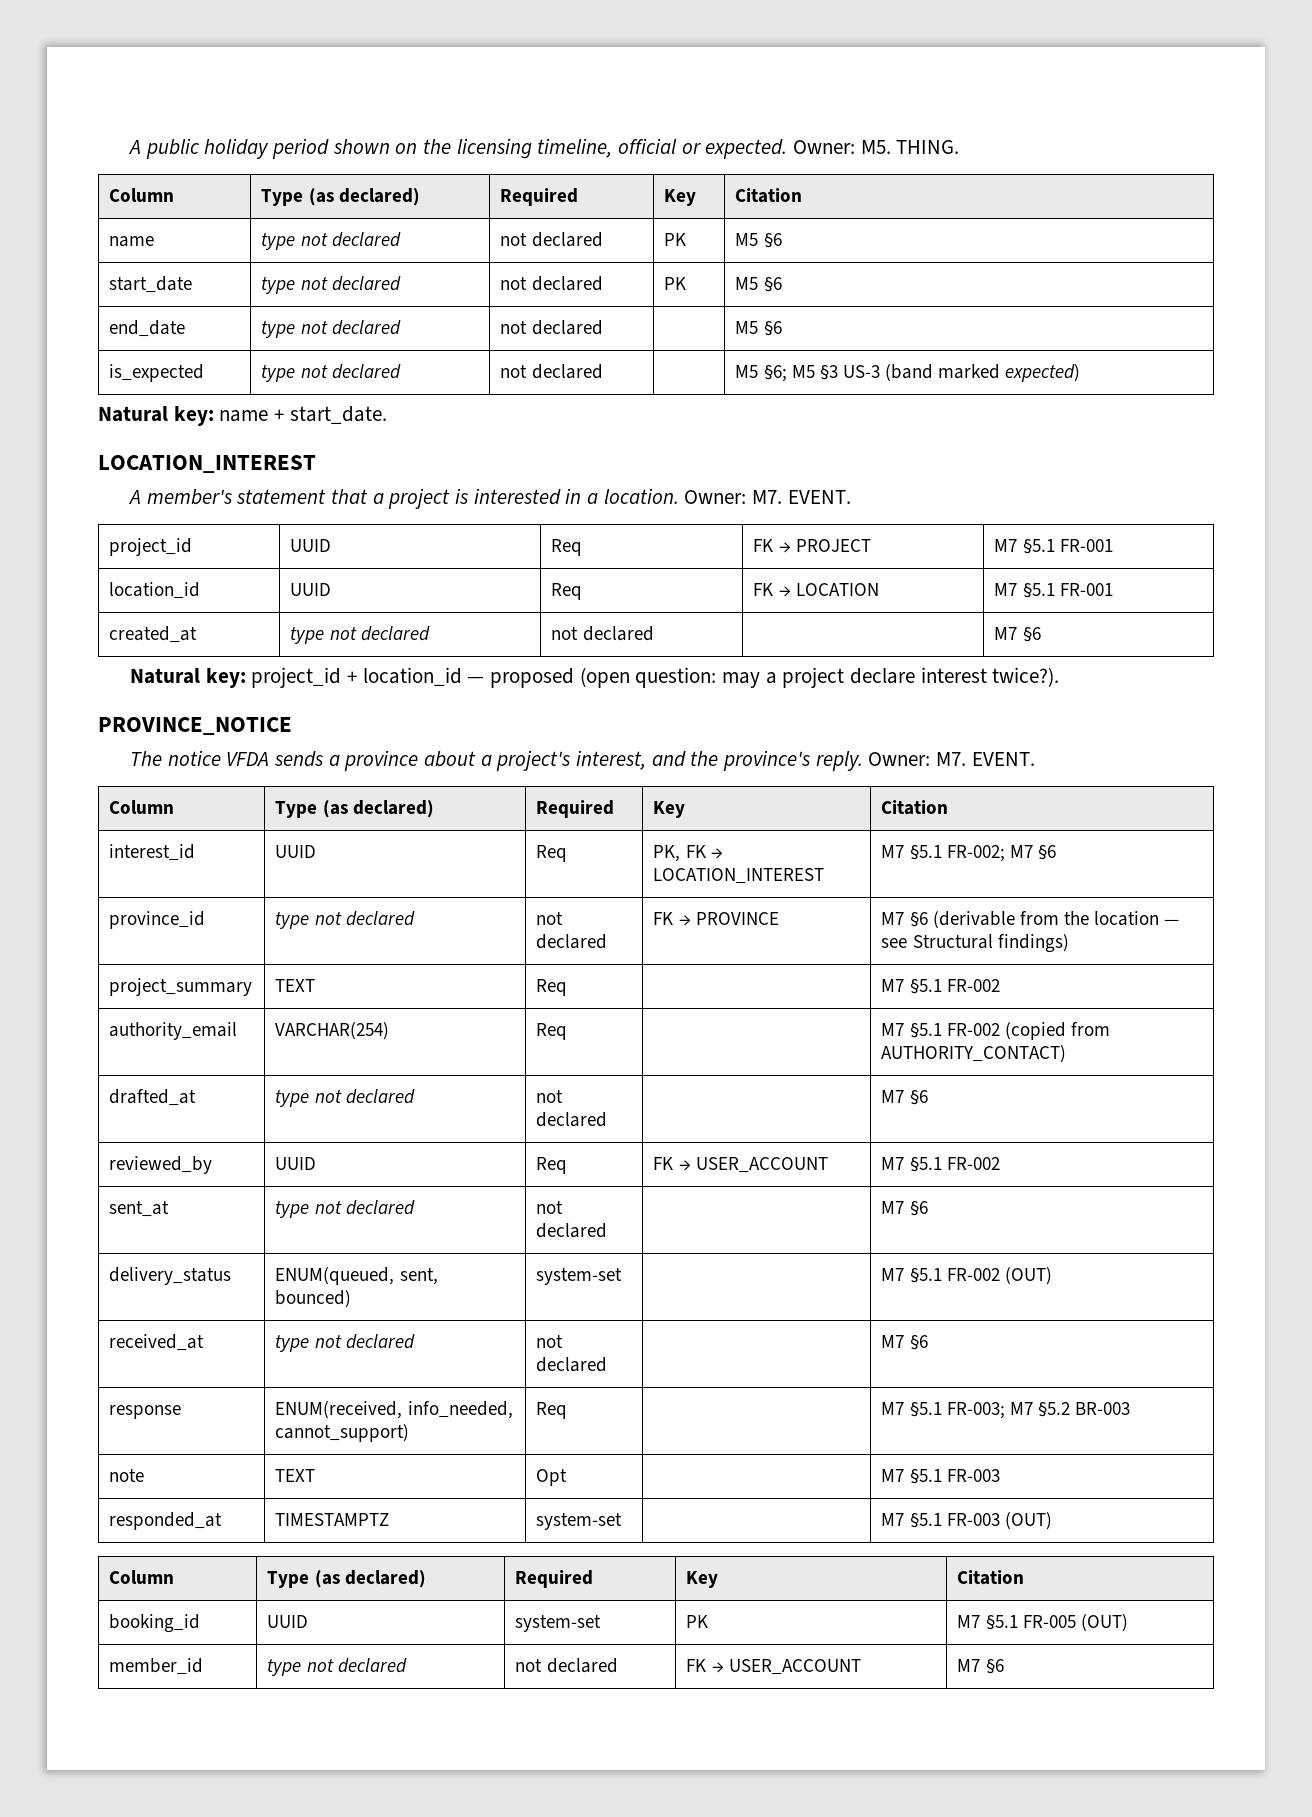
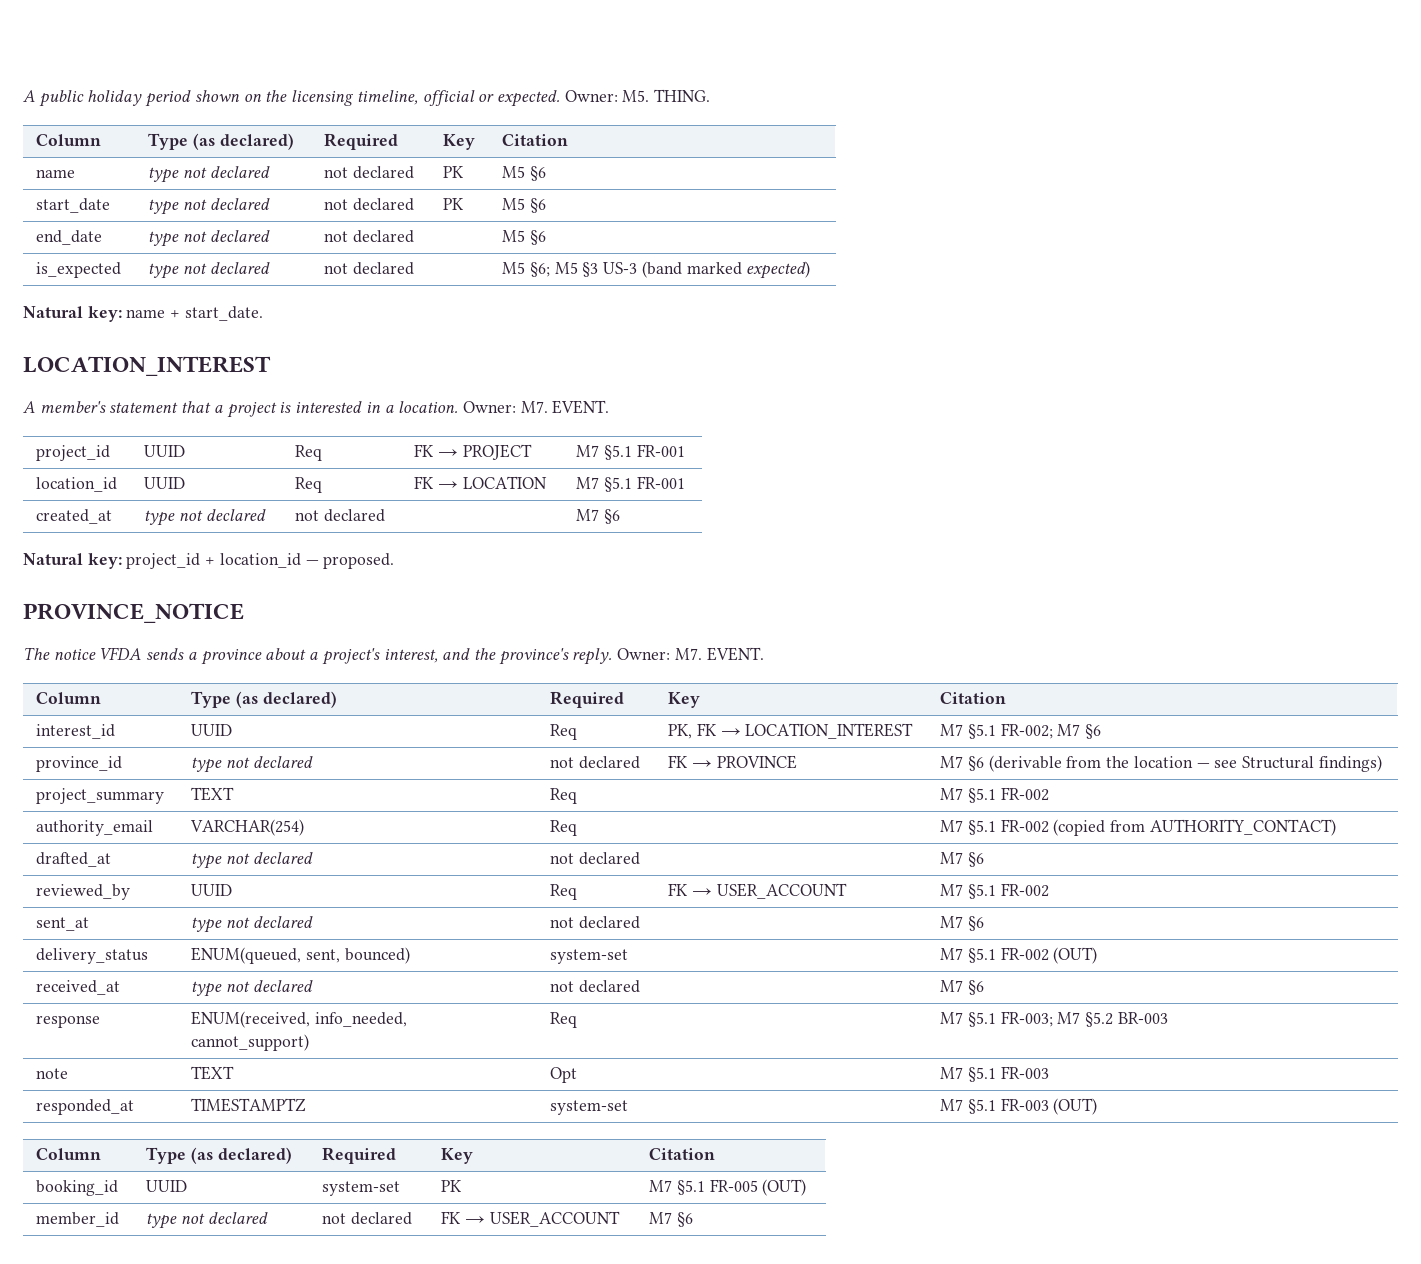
[490,667,1060,688] proposed (open question: may a project declare interest twice?). -> [323,553,395,569] proposed.

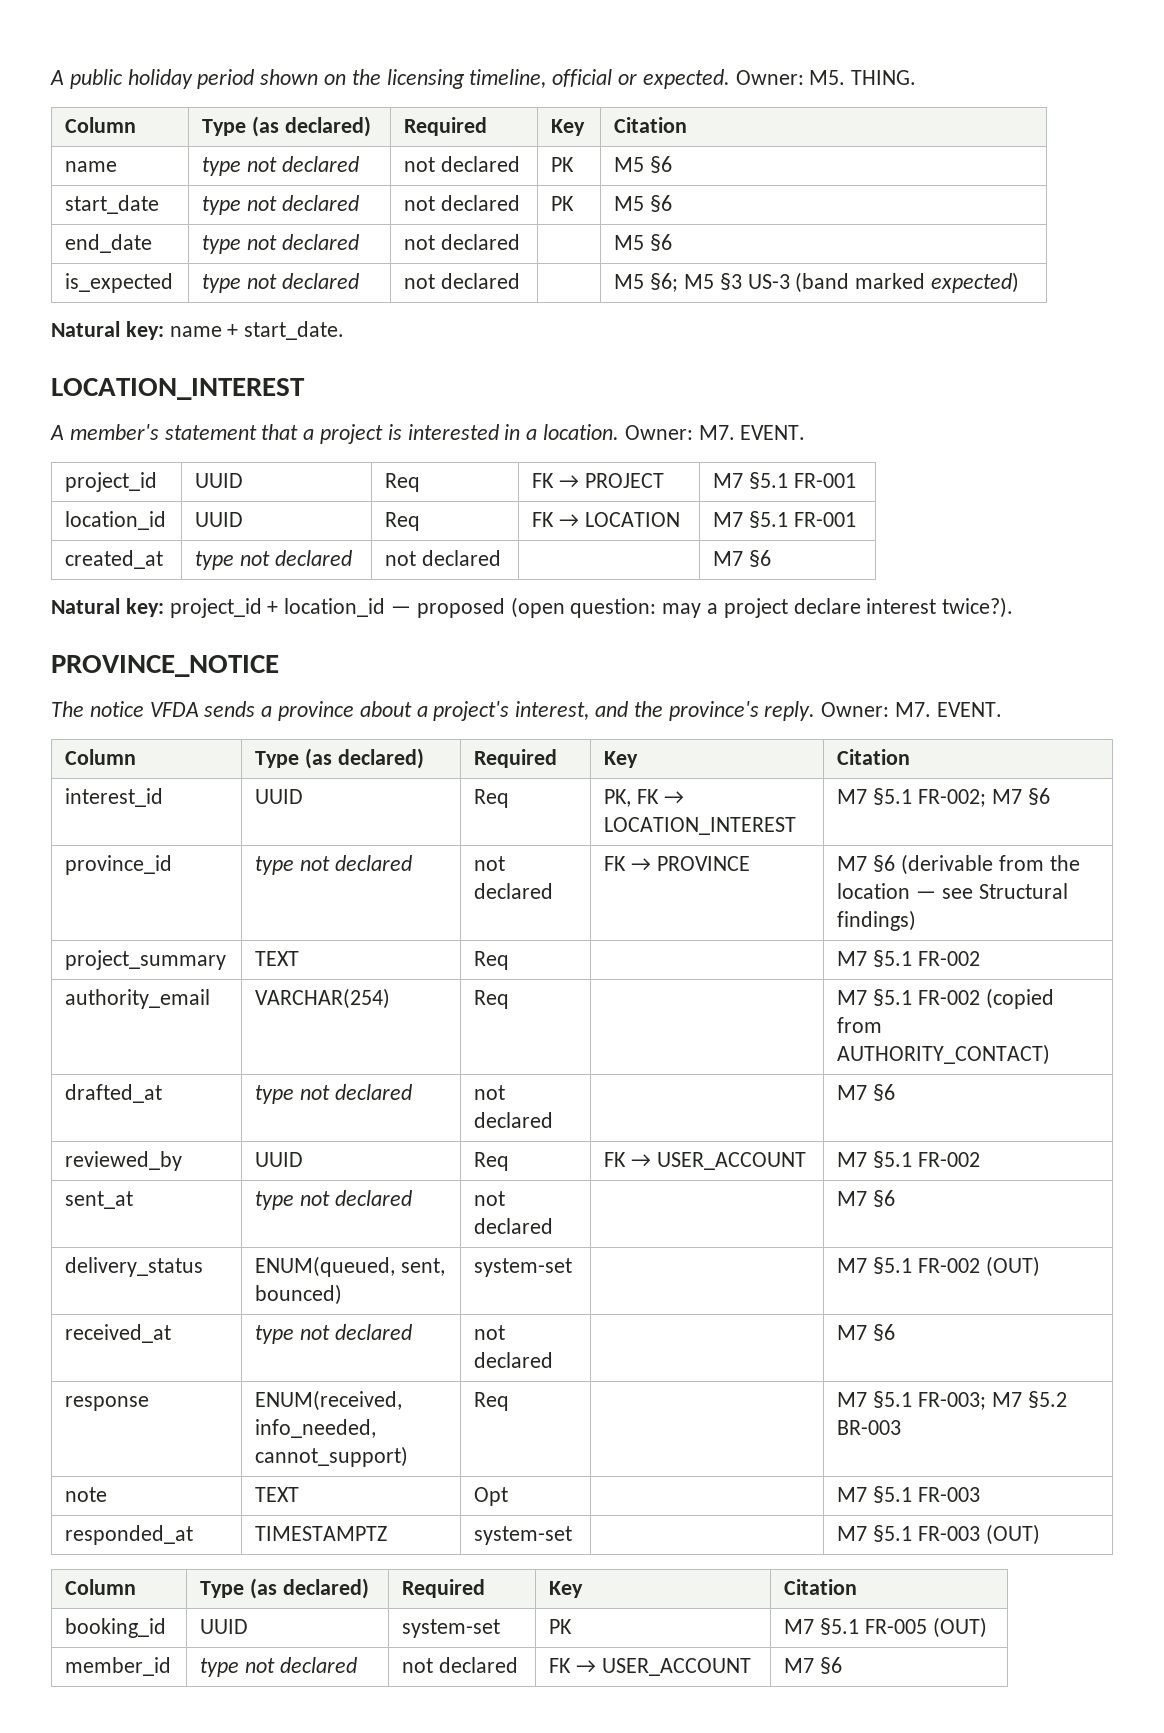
[323,553,395,569] proposed. -> [416,597,1014,618] proposed (open question: may a project declare interest twice?).

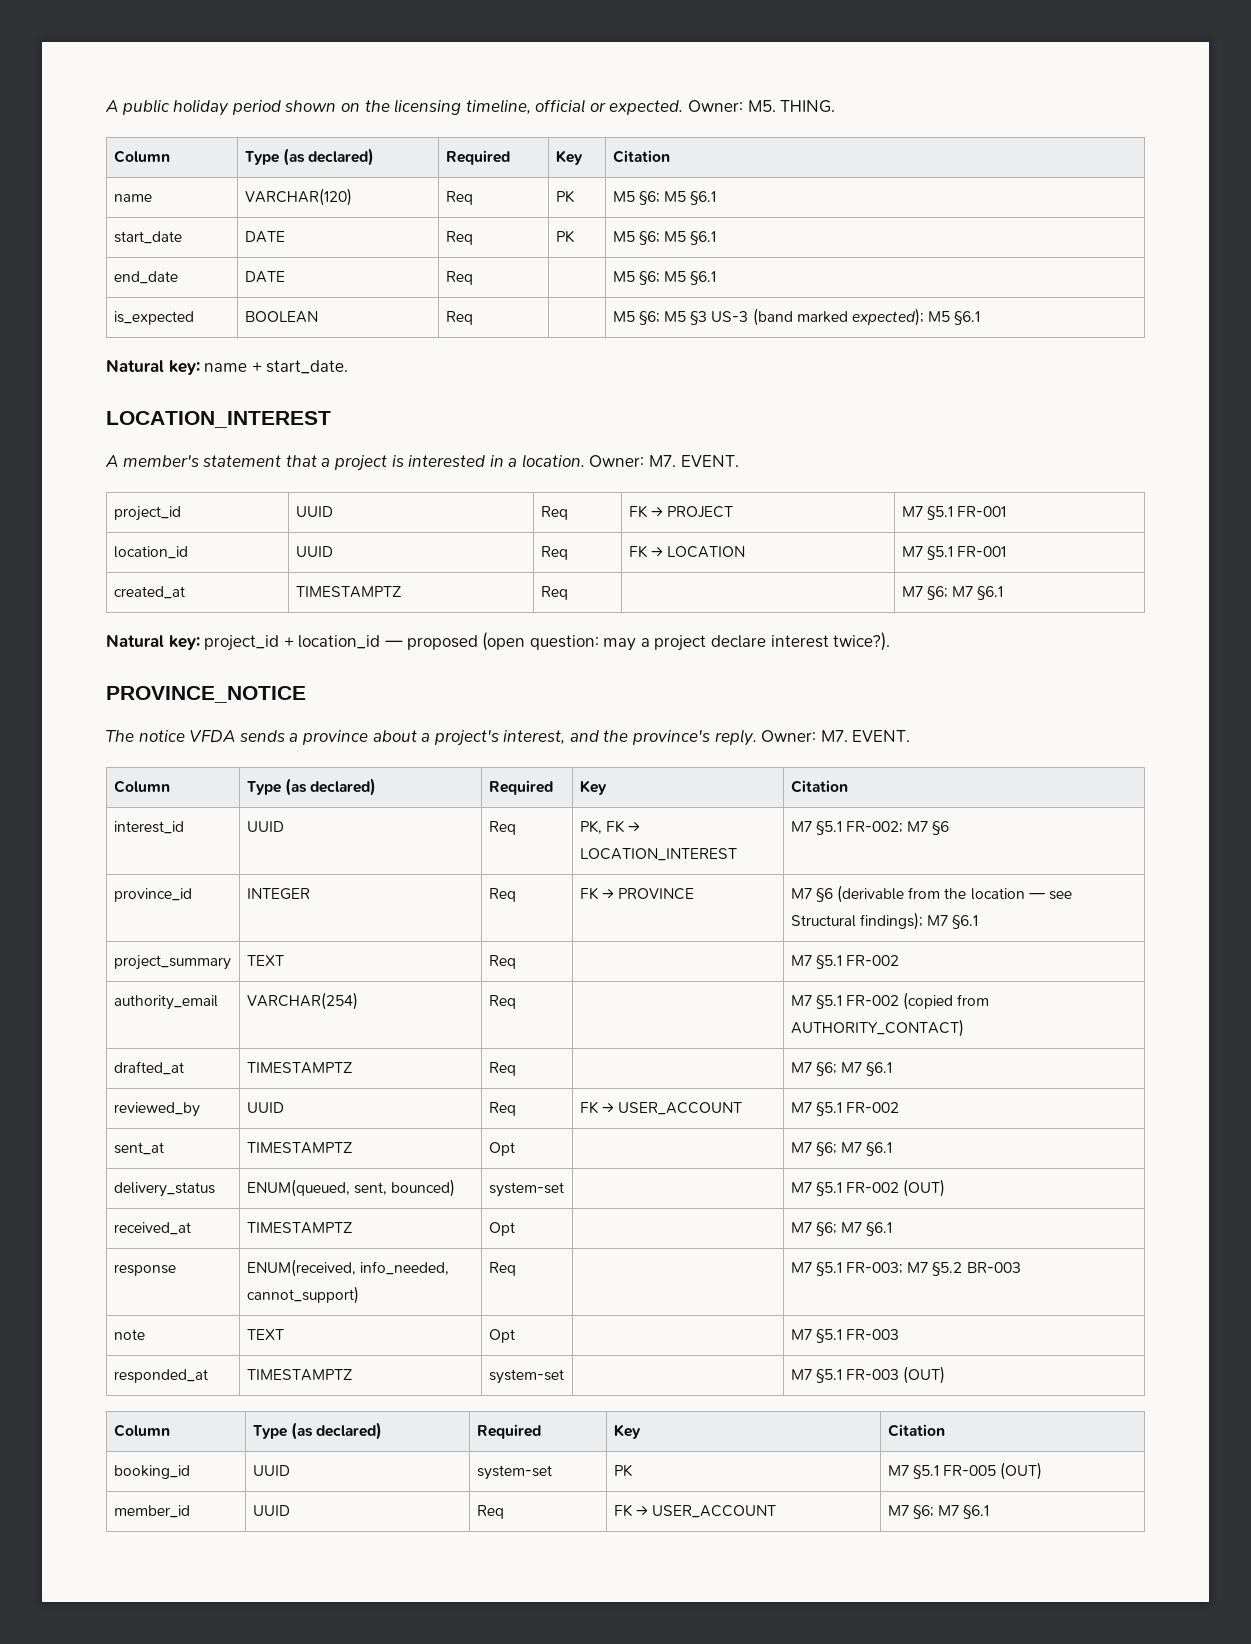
[202,156,359,176] [404,156,521,172] [551,157,575,172] [614,156,673,173] [65,195,160,214] [202,195,359,215] [404,195,521,211] [551,196,575,211] [614,195,673,212] [65,234,153,253] [202,234,359,254] [404,234,521,250] [614,234,673,251] [65,273,174,293] [202,273,359,293] [404,273,521,289] type not declared | not declared | PK | M5 §6 // start_date | type not declared | not declared | PK | M5 §6 // end_date | type not declared | not declared | | M5 §6 // is_expected | type not declared | not declared -> [244,188,352,206] [445,191,473,205] [555,190,575,203] [612,191,717,205] [113,231,182,244] [244,231,285,243] [445,231,473,245] [555,230,575,243] [612,231,717,245] [113,271,178,284] [244,271,285,283] [445,271,473,285] [612,271,717,285] [113,311,194,325] [244,311,318,323] [445,311,473,325] VARCHAR(120) | Req | PK | M5 §6; M5 §6.1 // start_date | DATE | Req | PK | M5 §6; M5 §6.1 // end_date | DATE | Req | | M5 §6; M5 §6.1 // is_expected | BOOLEAN | Req
[930,272,1019,293] expected) -> [851,308,981,326] expected); M5 §6.1
[195,550,352,570] [385,550,502,566] [713,550,772,567] type not declared | not declared | | M7 §6 -> [295,586,401,598] [540,586,568,600] [901,586,1004,600] TIMESTAMPTZ | Req | | M7 §6; M7 §6.1
[255,855,412,875] [474,856,506,871] [474,883,554,899] type not declared | not declared -> [246,888,310,900] [488,888,516,902] INTEGER | Req
[837,910,917,931] findings) -> [859,912,979,930] findings); M7 §6.1
[255,1084,412,1104] [474,1085,506,1100] [474,1112,554,1128] [837,1084,896,1101] type not declared | not declared | | M7 §6 -> [246,1062,352,1074] [488,1062,516,1076] [790,1062,893,1076] TIMESTAMPTZ | Req | | M7 §6; M7 §6.1
[255,1190,412,1210] [474,1191,506,1206] [474,1218,554,1234] [837,1190,896,1207] type not declared | not declared | | M7 §6 -> [246,1142,352,1154] [488,1142,515,1156] [790,1142,893,1156] TIMESTAMPTZ | Opt | | M7 §6; M7 §6.1
[255,1324,412,1344] [474,1325,506,1340] [474,1352,554,1368] [837,1324,896,1341] type not declared | not declared | | M7 §6 -> [246,1222,352,1234] [488,1222,515,1236] [790,1222,893,1236] TIMESTAMPTZ | Opt | | M7 §6; M7 §6.1
[200,1657,357,1677] [402,1657,519,1673] [549,1658,751,1676] [784,1657,843,1674] type not declared | not declared | FK → USER_ACCOUNT | M7 §6 -> [252,1505,290,1516] [476,1505,504,1519] [613,1504,777,1518] [887,1505,990,1519] UUID | Req | FK → USER_ACCOUNT | M7 §6; M7 §6.1

